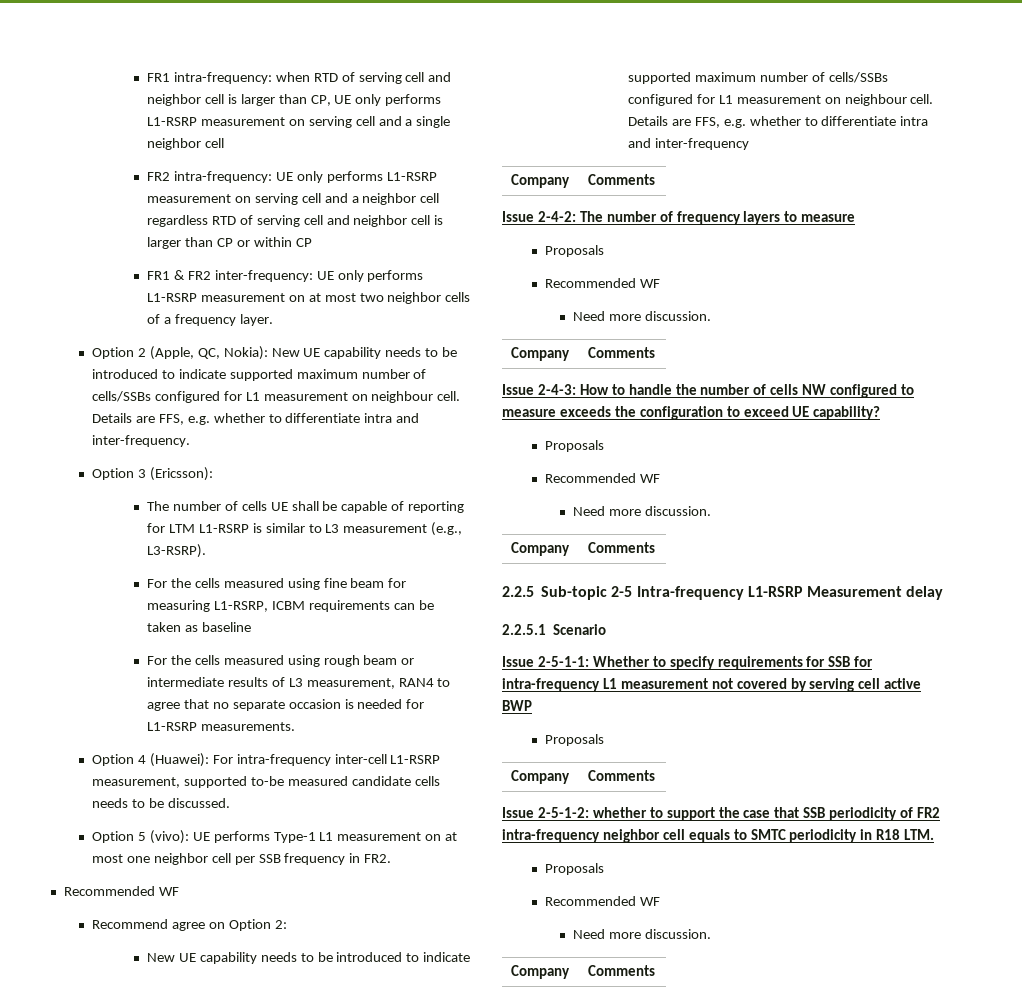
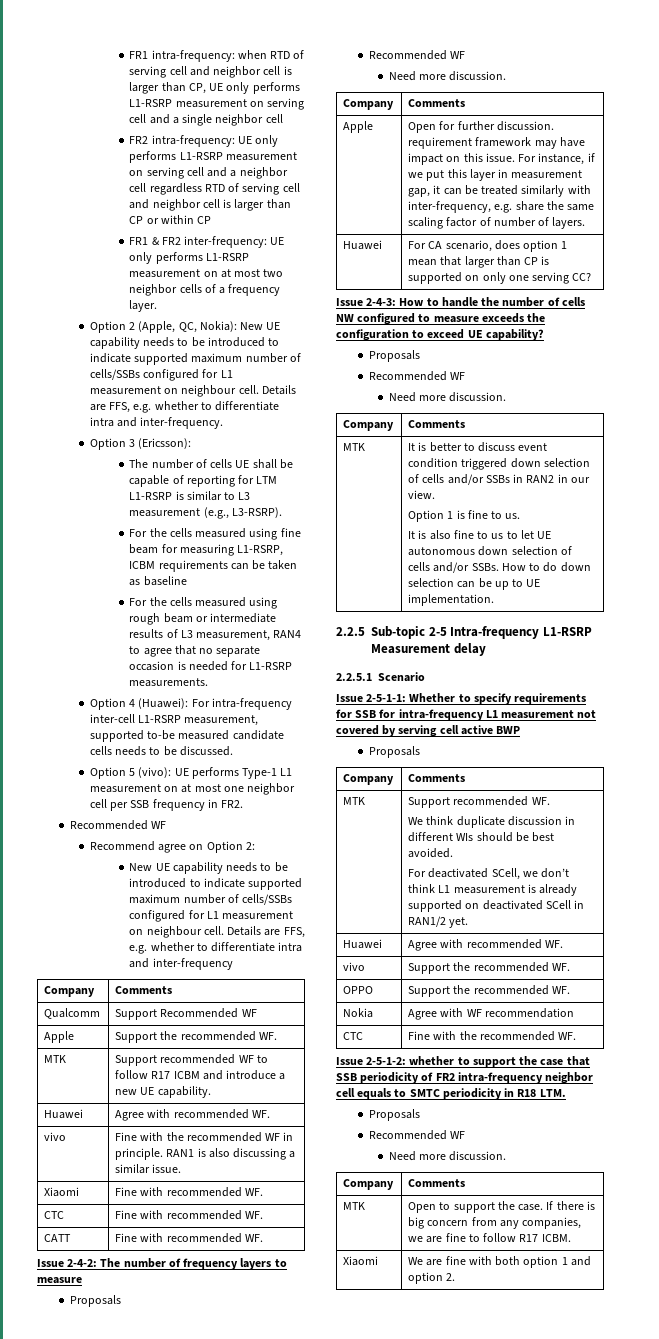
(656, 179) none -> [44,1008,101,1019] [115,1008,257,1020] [44,1031,75,1043] [115,1031,277,1043] [44,1055,67,1063] [115,1054,268,1066] [115,1070,286,1080] [115,1086,211,1098] [44,1109,84,1119] [115,1109,270,1121] [44,1132,67,1141] [115,1132,294,1142] [115,1148,296,1160] [115,1164,182,1174] [44,1187,80,1197] [115,1187,263,1197] [44,1211,65,1219] [115,1210,263,1220] [44,1234,72,1242] [115,1233,263,1243] // Qualcomm | Support Recommended WF // Apple | Support the recommended WF. // MTK | Support recommended WF to follow R17 ICBM and introduce a new UE capability. // Huawei | Agree with recommended WF. // vivo | Fine with the recommended WF in principle. RAN1 is also discussing a similar issue. // Xiaomi | Fine with recommended WF. // CTC | Fine with recommended WF. // CATT | Fine with recommended WF.
(656, 352) none -> [343,121,374,133] [408,121,554,133] [408,137,585,149] [408,153,595,165] [408,169,583,181] [408,185,591,197] [408,201,595,213] [408,217,586,229] [343,240,383,250] [408,240,568,252] [408,256,550,268] [408,272,592,284] // Apple | Open for further discussion. requirement framework may have impact on this issue. For instance, if we put this layer in measurement gap, it can be treated similarly with inter-frequency, e.g. share the same scaling factor of number of layers. // Huawei | For CA scenario, does option 1 mean that larger than CP is supported on only one serving CC?
(656, 547) none -> [343,443,366,451] [408,442,548,452] [408,458,590,470] [408,474,590,485] [408,490,436,499] [408,510,521,522] [408,530,552,540] [408,546,572,556] [408,562,591,573] [408,578,541,590] [408,594,495,606] // MTK | It is better to discuss event condition triggered down selection of cells and/or SSBs in RAN2 in our view. // Option 1 is fine to us. // It is also fine to us to let UE autonomous down selection of cells and/or SSBs. How to do down selection can be up to UE implementation.
(656, 775) none -> [343,797,366,805] [408,796,550,808] [408,816,576,828] [408,832,555,842] [408,848,454,858] [408,868,570,880] [408,884,578,896] [408,900,585,912] [408,916,469,928] [343,939,383,949] [408,939,563,951] [343,962,366,971] [408,962,570,974] [343,986,374,994] [408,985,570,997] [343,1008,374,1018] [408,1008,574,1020] [343,1032,364,1040] [408,1031,577,1041] // MTK | Support recommended WF. // We think duplicate discussion in different WIs should be best avoided. // For deactivated SCell, we don’t think L1 measurement is already supported on deactivated SCell in RAN1/2 yet. // Huawei | Agree with recommended WF. // vivo | Support the recommended WF. // OPPO | Support the recommended WF. // Nokia | Agree with WF recommendation // CTC | Fine with the recommended WF.
(656, 970) none -> [343,1202,366,1210] [408,1201,595,1213] [408,1217,582,1229] [408,1233,571,1243] [343,1256,379,1266] [408,1256,591,1268] [408,1272,456,1284] // MTK | Open to support the case. If there is big concern from any companies, we are fine to follow R17 ICBM. // Xiaomi | We are fine with both option 1 and option 2.

